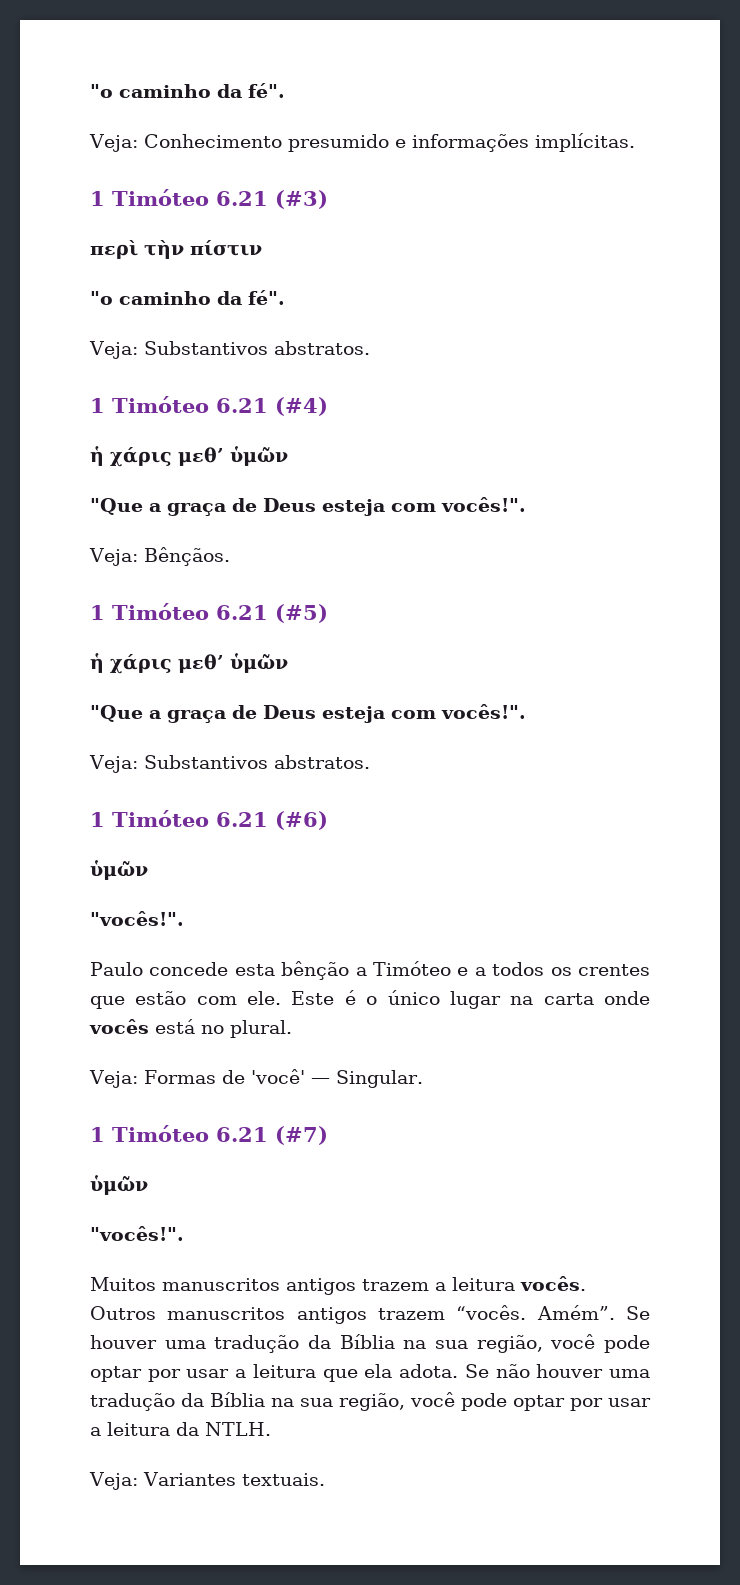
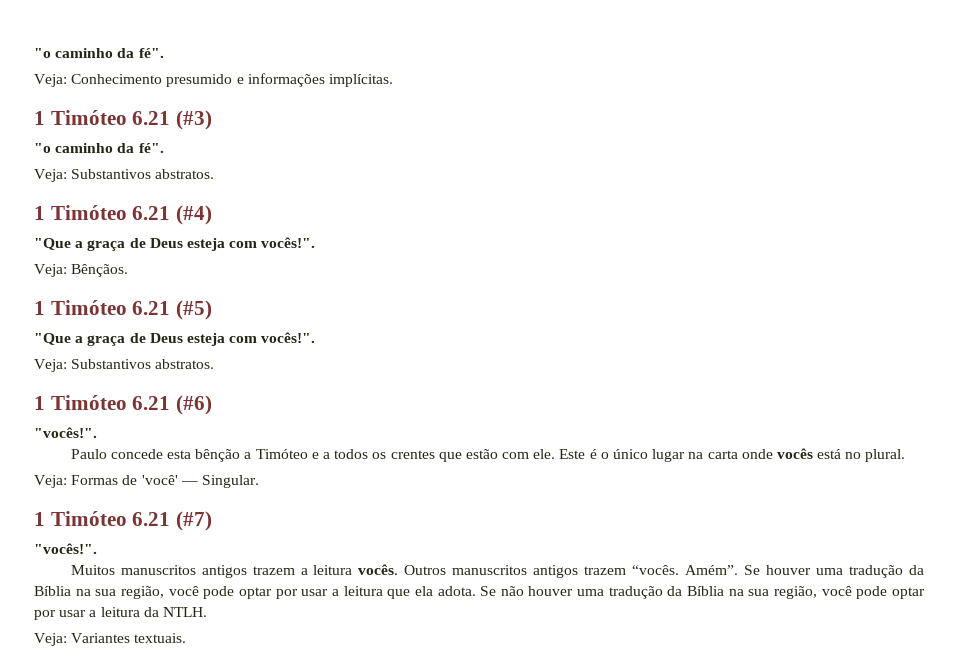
[90,240,262,259] // περὶ τὴν πίστιν -> (213, 120) none
[90,446,288,467] // ἡ χάρις μεθ’ ὑμῶν -> (213, 215) none
[90,653,288,674] // ἡ χάρις μεθ’ ὑμῶν -> (213, 310) none
[90,860,148,880] // ὑμῶν -> (213, 405) none
[90,1175,148,1195] // ὑμῶν -> (213, 521) none

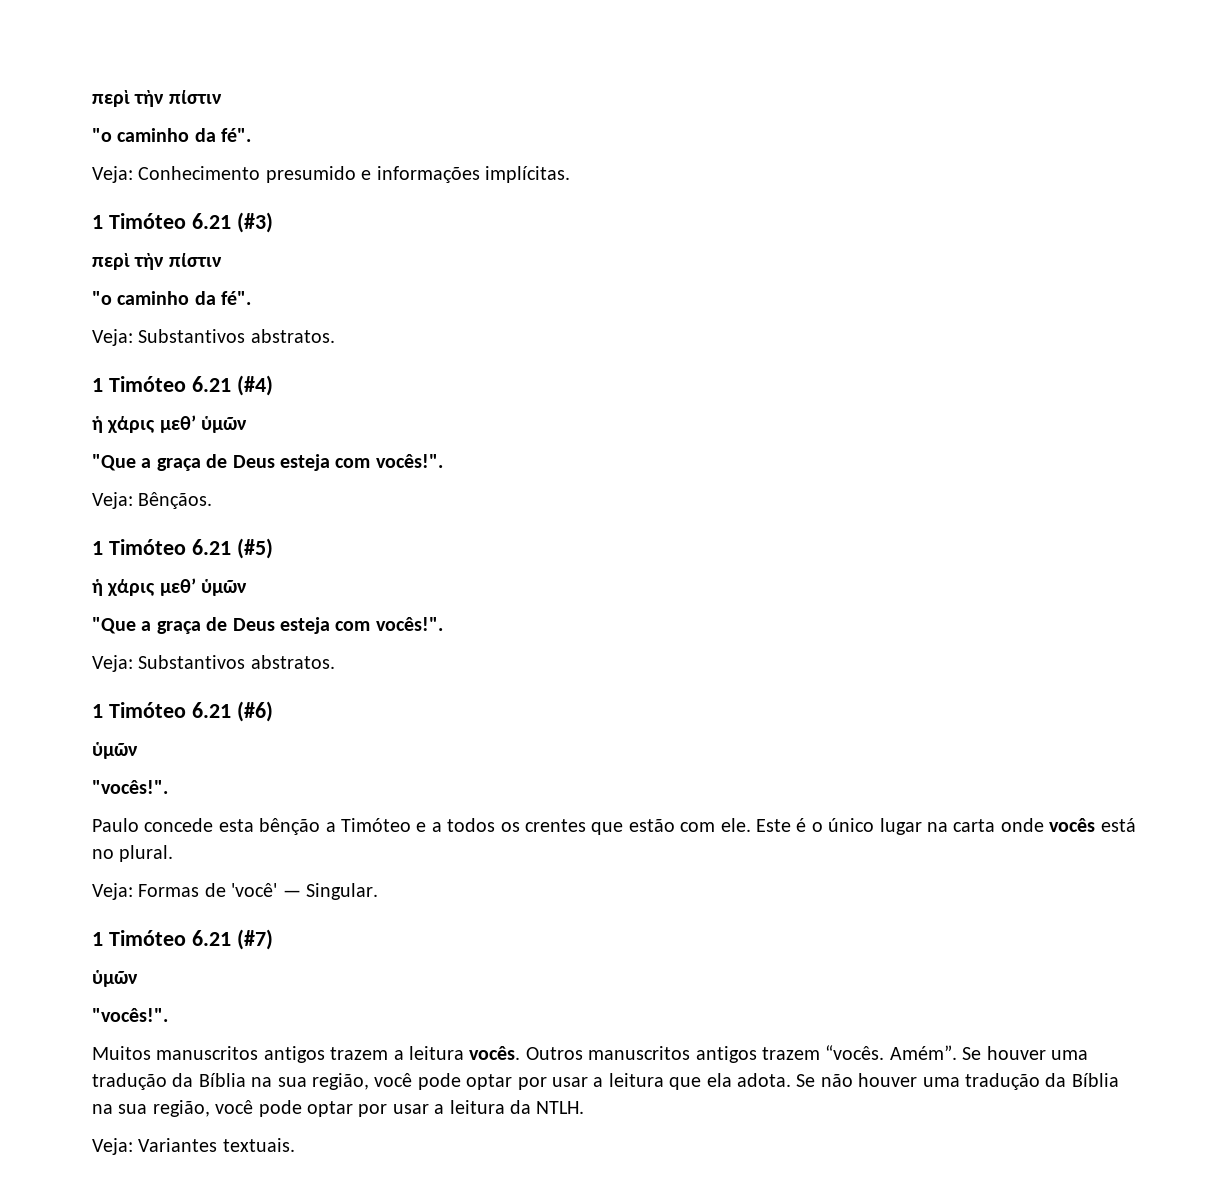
(34, 53) none -> [92,90,222,107] περὶ τὴν πίστιν //
(213, 120) none -> [92,253,222,270] // περὶ τὴν πίστιν
(213, 215) none -> [92,415,248,433] // ἡ χάρις μεθ’ ὑμῶν
(213, 310) none -> [92,578,248,596] // ἡ χάρις μεθ’ ὑμῶν
(213, 405) none -> [92,742,138,759] // ὑμῶν
(213, 521) none -> [92,970,138,987] // ὑμῶν

